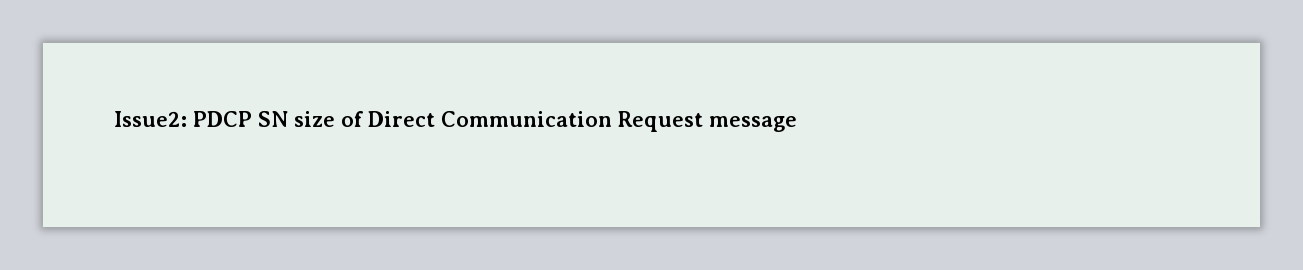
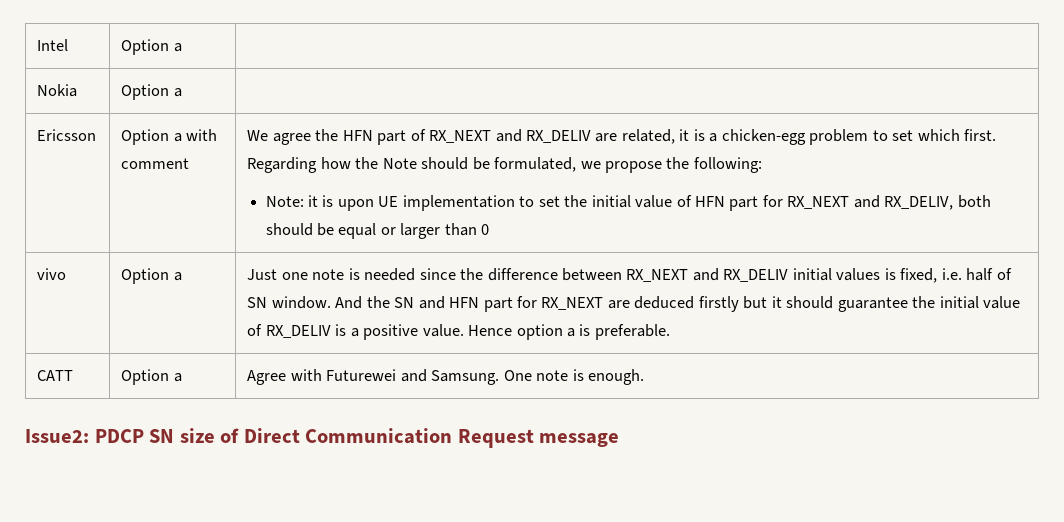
(114, 119) none -> [37,39,69,51] [121,39,182,55] [37,84,78,97] [121,84,182,100] [37,129,97,141] [121,129,218,145] [121,158,190,169] [247,129,997,145] [247,157,762,173] [265,195,991,211] [265,223,490,239] [37,268,67,280] [121,268,182,284] [247,268,1012,283] [247,296,1021,312] [247,324,670,340] [37,370,74,381] [121,369,182,385] [247,369,644,385] Intel | Option a | // Nokia | Option a | // Ericsson | Option a with comment | We agree the HFN part of RX_NEXT and RX_DELIV are related, it is a chicken-egg problem to set which first. Regarding how the Note should be formulated, we propose the following: // Note: it is upon UE implementation to set the initial value of HFN part for RX_NEXT and RX_DELIV, both should be equal or larger than 0 // vivo | Option a | Just one note is needed since the difference between RX_NEXT and RX_DELIV initial values is fixed, i.e. half of SN window. And the SN and HFN part for RX_NEXT are deduced firstly but it should guarantee the initial value of RX_DELIV is a positive value. Hence option a is preferable. // CATT | Option a | Agree with Futurewei and Samsung. One note is enough. //

